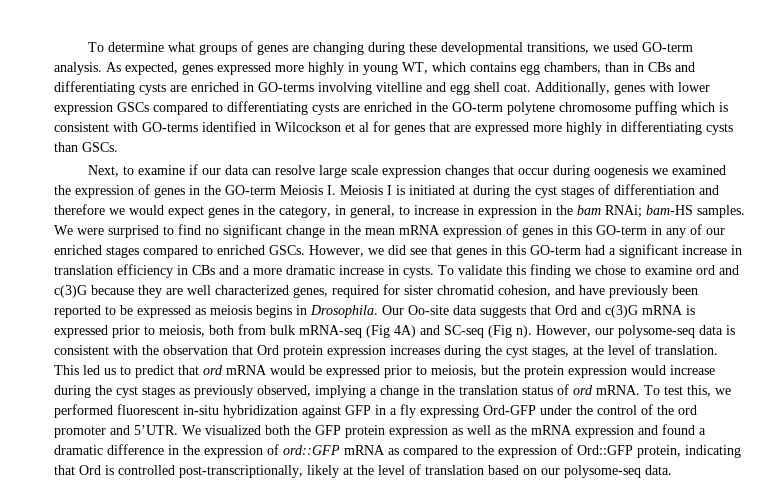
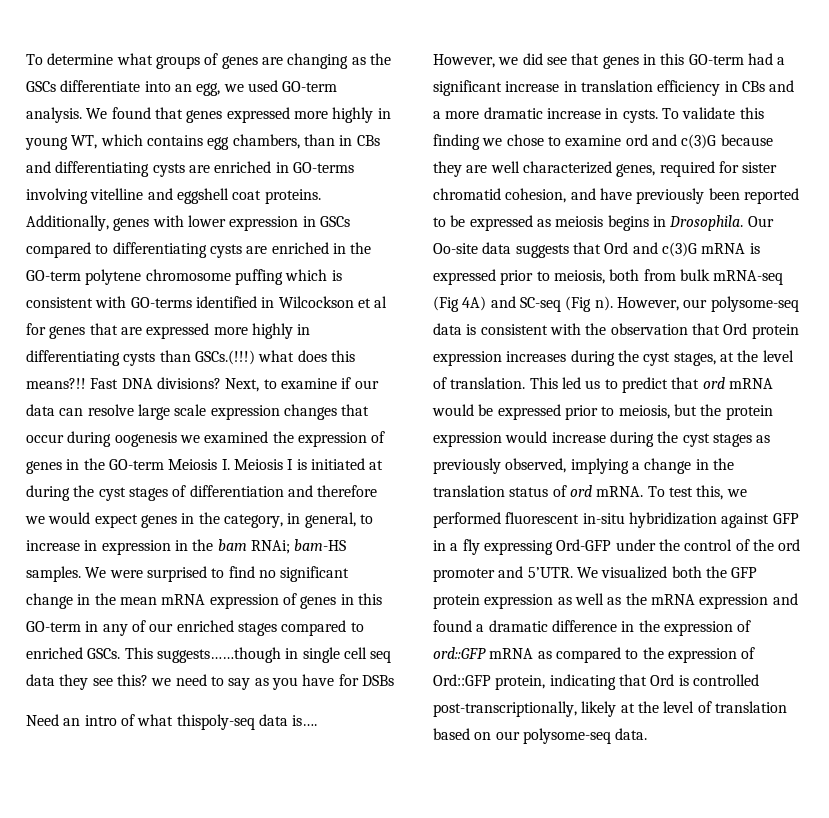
[368,42,590,55] during these developmental transitions, -> [351,53,391,65] [26,80,221,96] as the GSCs differentiate into an egg,
[106,62,178,75] As expected, -> [86,107,183,119] We found that
[450,82,531,95] egg shell coat. -> [176,188,321,204] eggshell coat proteins.
(113, 108) none -> [302,216,316,227] in
[82,142,118,152] GSCs. // -> [194,350,355,365] [26,377,221,389] GSCs.(!!!) what does this means?!! Fast DNA divisions?
(305, 250) none -> [124,647,392,663] [26,674,394,690] [26,714,318,730] This suggests……though in single cell seq data they see this? we need to say as you have for DSBs // Need an intro of what thispoly-seq data is…. //

